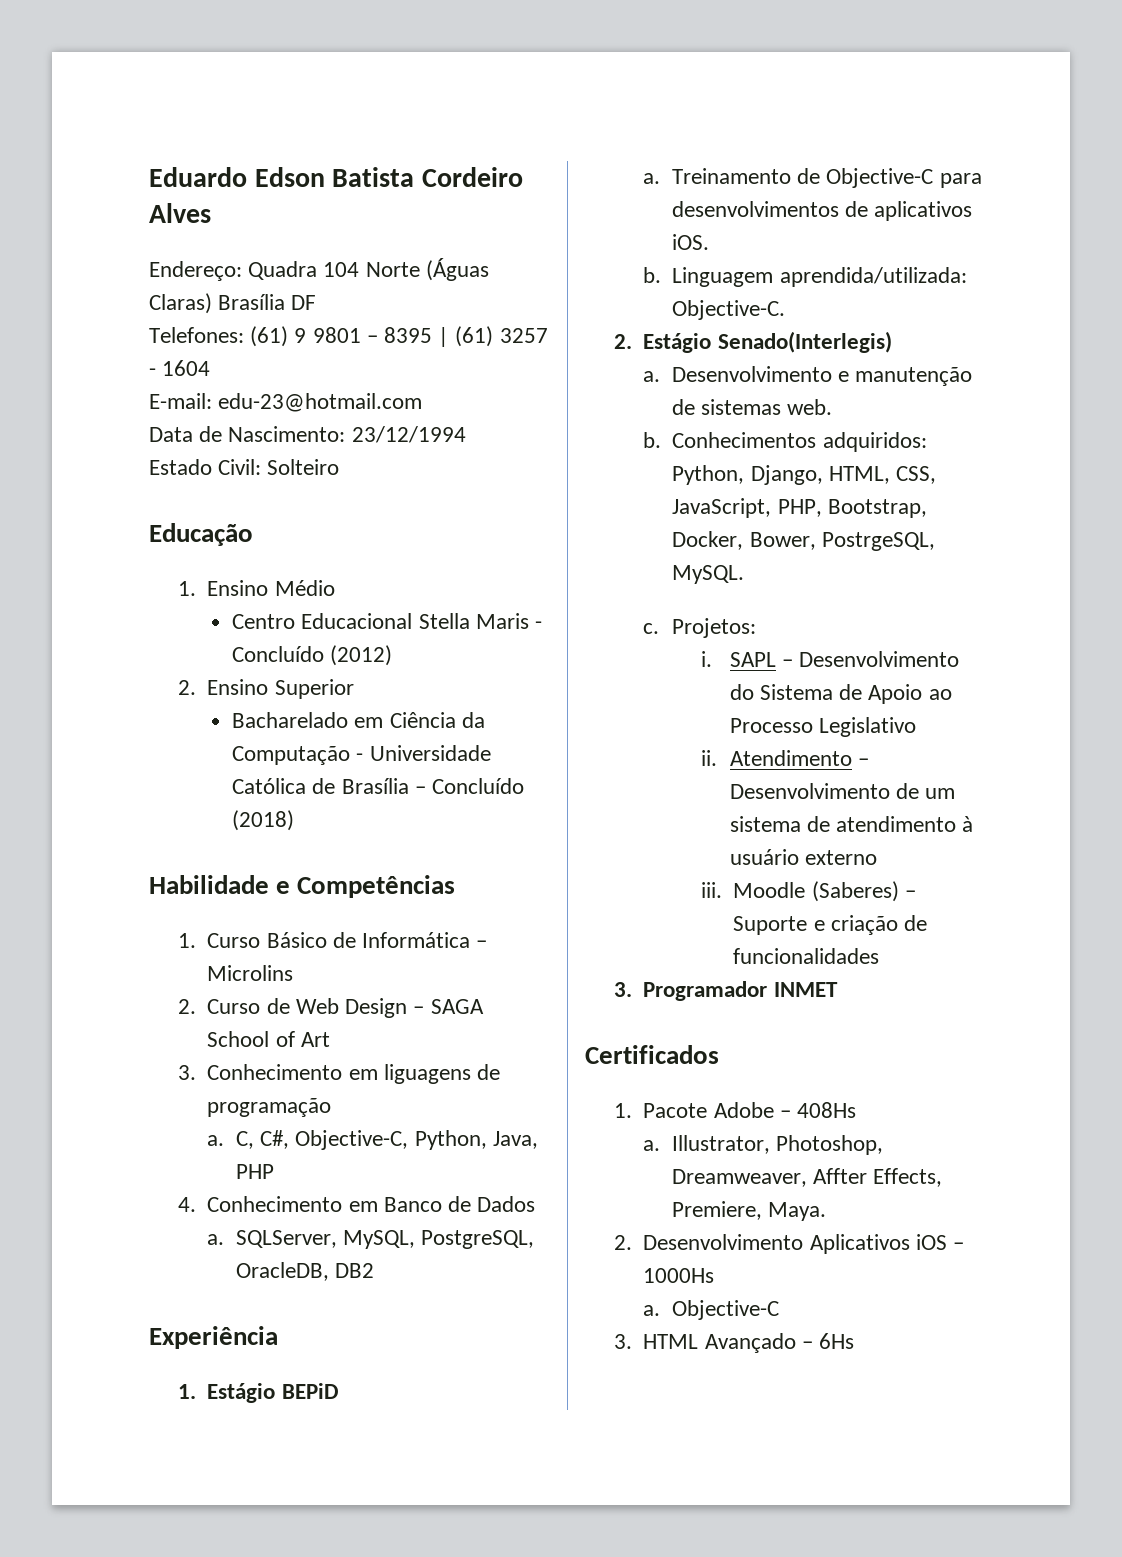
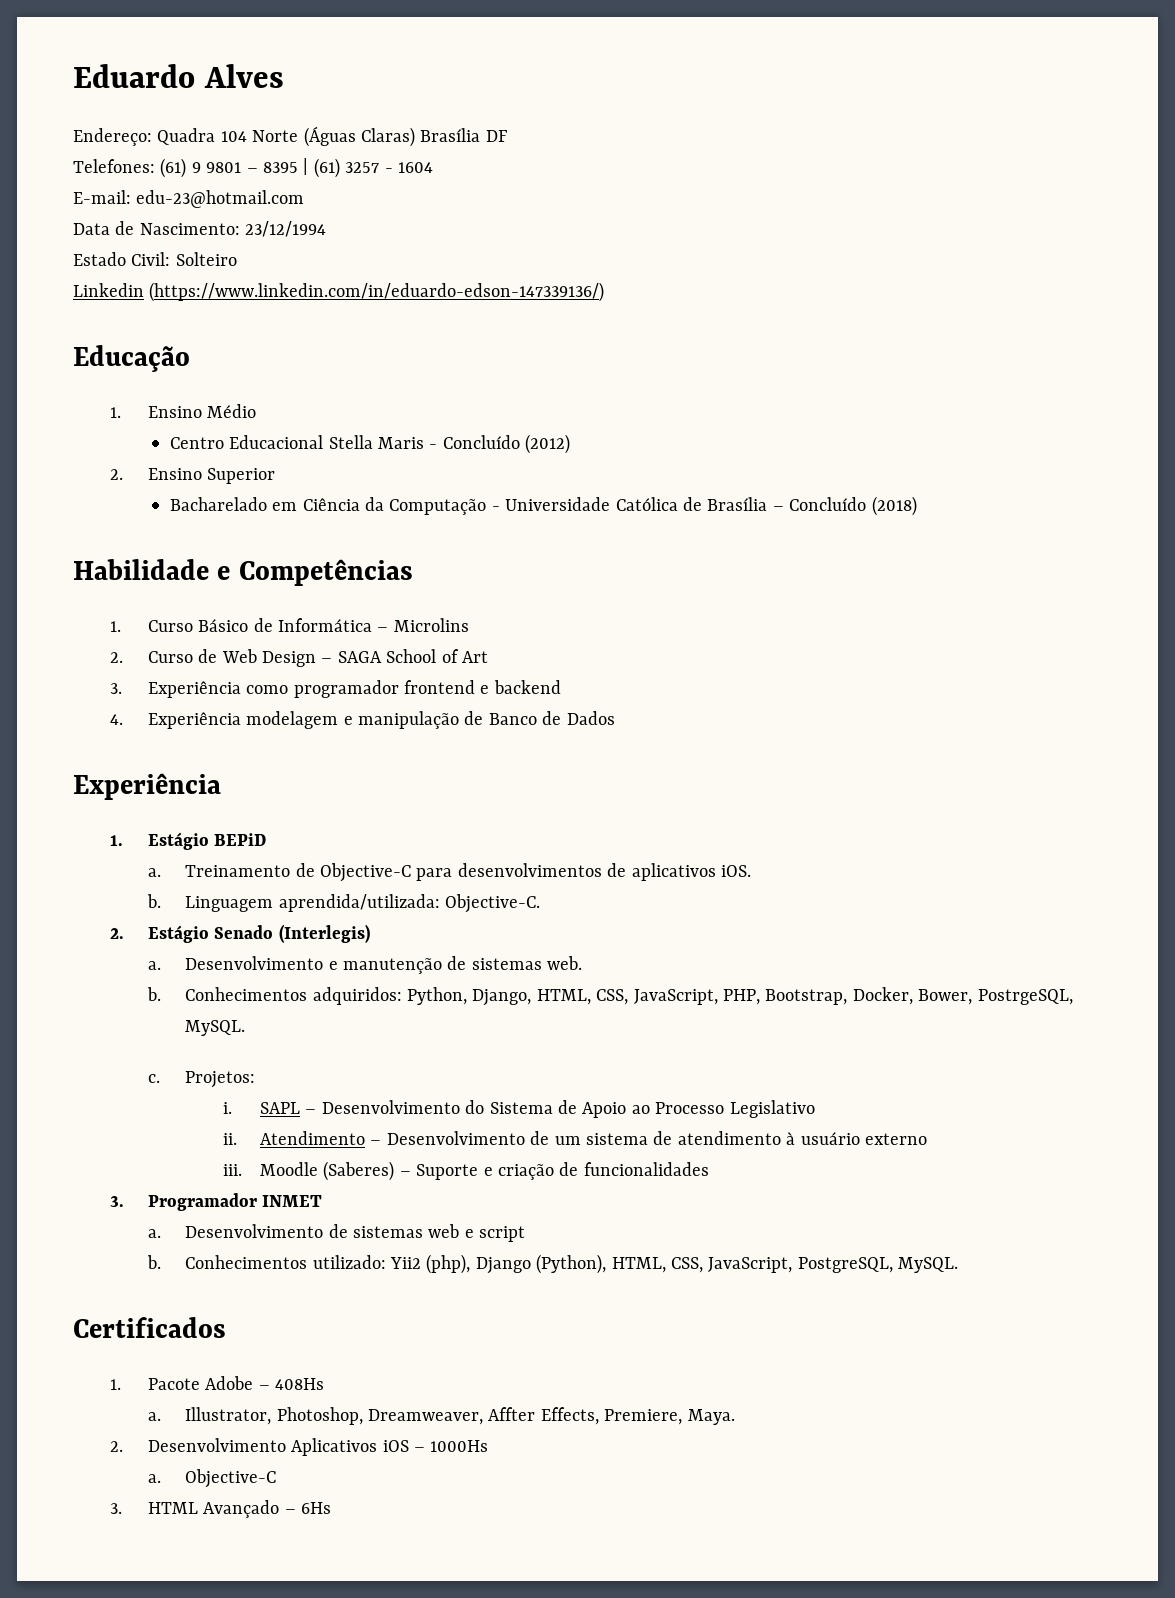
[254,167,523,187] Edson Batista Cordeiro -> (195, 76) none
(340, 467) none -> [73,282,605,302] // Linkedin (https://www.linkedin.com/in/eduardo-edson-147339136/)
[207,1064,501,1084] [207,1098,332,1117] [206,1130,538,1150] [235,1164,274,1179] [177,1196,536,1212] [206,1230,535,1249] [235,1262,375,1281] Conhecimento em liguagens de programação // a. C, C#, Objective-C, Python, Java, PHP // 4. Conhecimento em Banco de Dados // a. SQLServer, MySQL, PostgreSQL, OracleDB, DB2 -> [147,680,561,698] [110,711,615,729] Experiência como programador frontend e backend // 4. Experiência modelagem e manipulação de Banco de Dados
[717,331,892,353] Senado(Interlegis) -> [214,924,370,943] Senado (Interlegis)
(838, 989) none -> [147,1224,526,1242] [146,1254,959,1274] // a. Desenvolvimento de sistemas web e script // b. Conhecimentos utilizado: Yii2 (php), Django (Python), HTML, CSS, JavaScript, PostgreSQL, MySQL.

